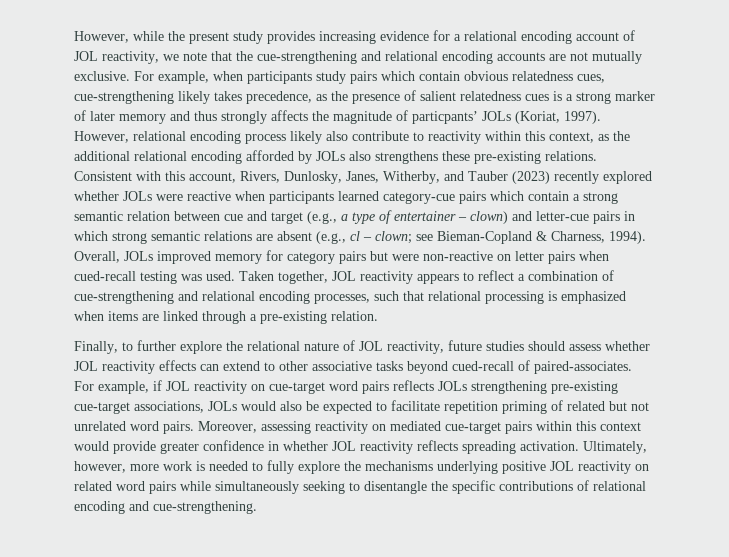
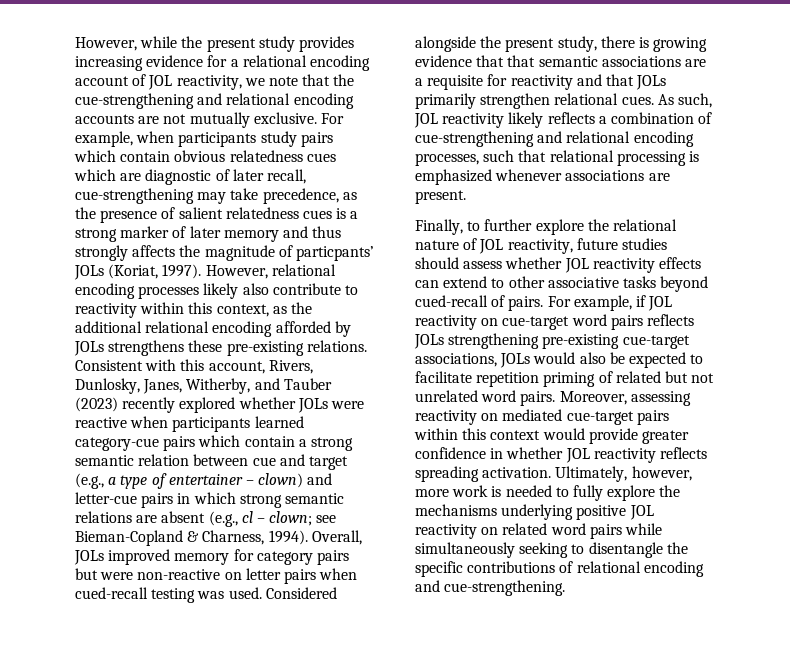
[577,74,605,83] [74,91,242,104] cues, cue-strengthening likely takes -> [306,153,336,162] [74,169,306,185] [75,188,259,204] cues which are diagnostic of later recall, cue-strengthening may take
[245,134,286,144] process -> [138,286,200,299] processes
[349,151,371,161] also -> (104, 348) none
[239,270,514,284] Taken together, JOL reactivity appears to reflect -> [265,587,337,599] [415,36,708,52] [415,55,706,67] [415,74,667,90] [415,93,712,109] [414,112,595,128] Considered alongside the present study, there is growing evidence that that semantic associations are a requisite for reactivity and that JOLs primarily strengthen relational cues. As such, JOL reactivity likely reflects
[74,311,378,324] when items are linked through a pre-existing relation. -> [495,169,670,181] [415,190,466,204] whenever associations are present.
[534,361,632,374] paired-associates. -> [508,296,544,311] pairs.

